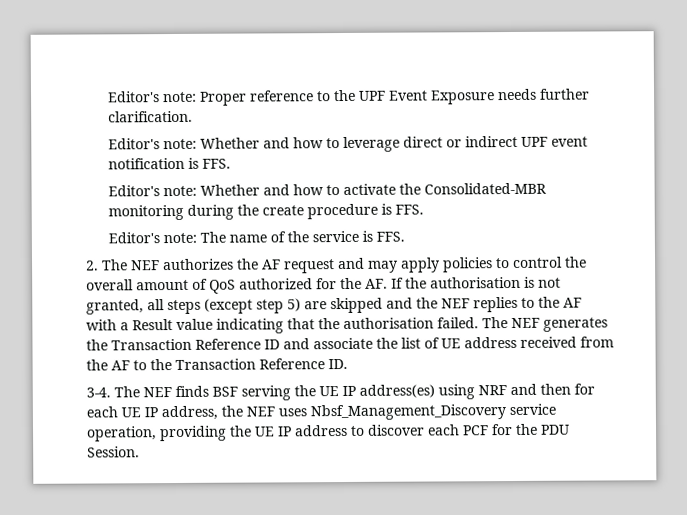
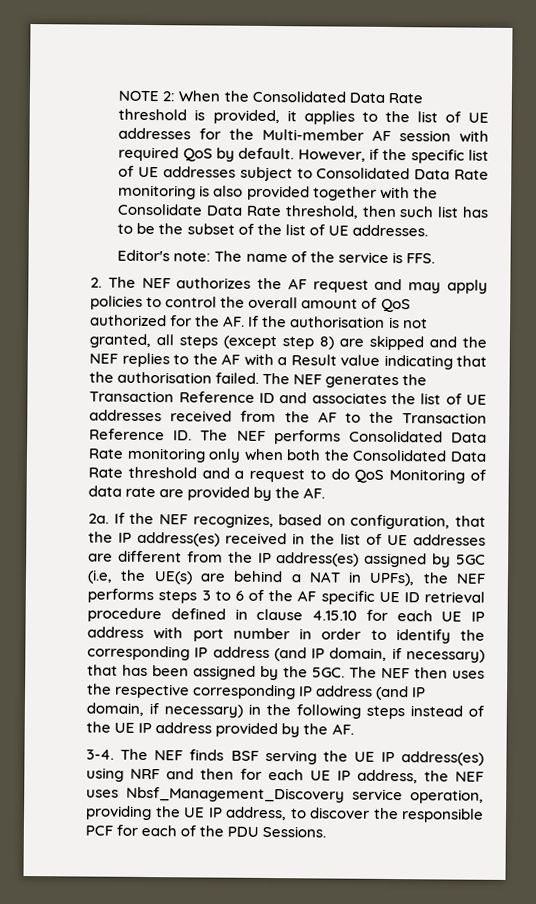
[107,88,590,106] [107,110,193,123] [107,135,588,153] [107,157,231,170] [107,182,547,197] [107,203,424,221] Editor's note: Proper reference to the UPF Event Exposure needs further clarification. // Editor's note: Whether and how to leverage direct or indirect UPF event notification is FFS. // Editor's note: Whether and how to activate the Consolidated-MBR monitoring during the create procedure is FFS. -> [118,90,423,104] [118,108,489,125] [118,127,489,143] [118,146,489,164] [118,165,489,182] [118,184,438,201] [117,203,489,219] [117,222,428,237] NOTE 2: When the Consolidated Data Rate threshold is provided, it applies to the list of UE addresses for the Multi-member AF session with required QoS by default. However, if the specific list of UE addresses subject to Consolidated Data Rate monitoring is also provided together with the Consolidate Data Rate threshold, then such list has to be the subset of the list of UE addresses.
[286,298,301,312] 5) -> [319,336,335,350] 8)
[312,336,517,350] associate the list of UE address -> [311,392,487,405] [89,409,163,422] associates the list of UE addresses
(348, 364) none -> [200,429,487,445] [88,447,487,463] [88,466,486,484] [88,485,326,502] [88,512,486,530] [88,531,486,547] [88,550,486,568] [87,569,486,587] [87,588,486,605] [87,607,485,623] [87,626,485,644] [87,645,485,663] [87,664,486,681] [87,683,427,701] [86,702,484,720] [86,721,354,738] The NEF performs Consolidated Data Rate monitoring only when both the Consolidated Data Rate threshold and a request to do QoS Monitoring of data rate are provided by the AF. // 2a. If the NEF recognizes, based on configuration, that the IP address(es) received in the list of UE addresses are different from the IP address(es) assigned by 5GC (i.e, the UE(s) are behind a NAT in UPFs), the NEF performs steps 3 to 6 of the AF specific UE ID retrieval procedure defined in clause 4.15.10 for each UE IP address with port number in order to identify the corresponding IP address (and IP domain, if necessary) that has been assigned by the 5GC. The NEF then uses the respective corresponding IP address (and IP domain, if necessary) in the following steps instead of the UE IP address provided by the AF.
[293,424,348,437] address -> [225,806,288,821] address,
[426,424,513,436] each PCF for -> [372,807,484,823] [85,824,197,837] the responsible PCF for each of
[86,446,140,458] Session. -> [262,825,327,838] Sessions.

